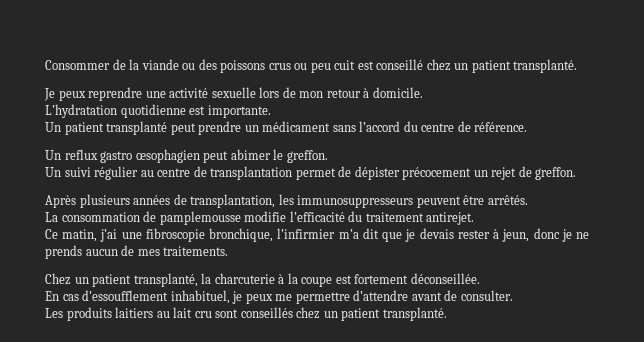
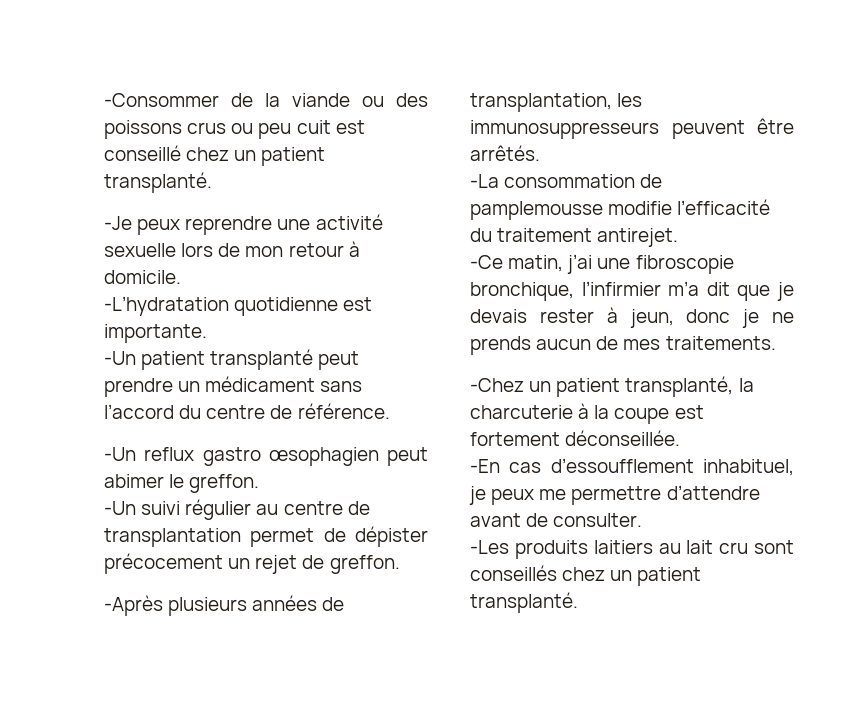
[45,60,110,70] Consommer -> [104,93,219,107] -Consommer
[44,88,55,101] Je -> [104,216,132,230] -Je
[45,104,117,118] L’hydratation -> [104,296,229,316] -L’hydratation
[45,122,61,132] Un -> [104,351,136,365] -Un
[45,150,61,160] Un -> [104,447,136,461] -Un
[45,167,61,177] Un -> [104,501,136,515] -Un
[45,195,76,208] Après -> [104,595,163,616] -Après
[45,212,58,222] La -> [470,174,499,188] -La
[45,229,58,239] Ce -> [470,255,503,269] -Ce
[45,273,71,285] Chez -> [470,378,524,392] -Chez
[45,291,59,301] En -> [470,459,500,473] -En
[45,308,63,318] Les -> [470,540,509,554] -Les

